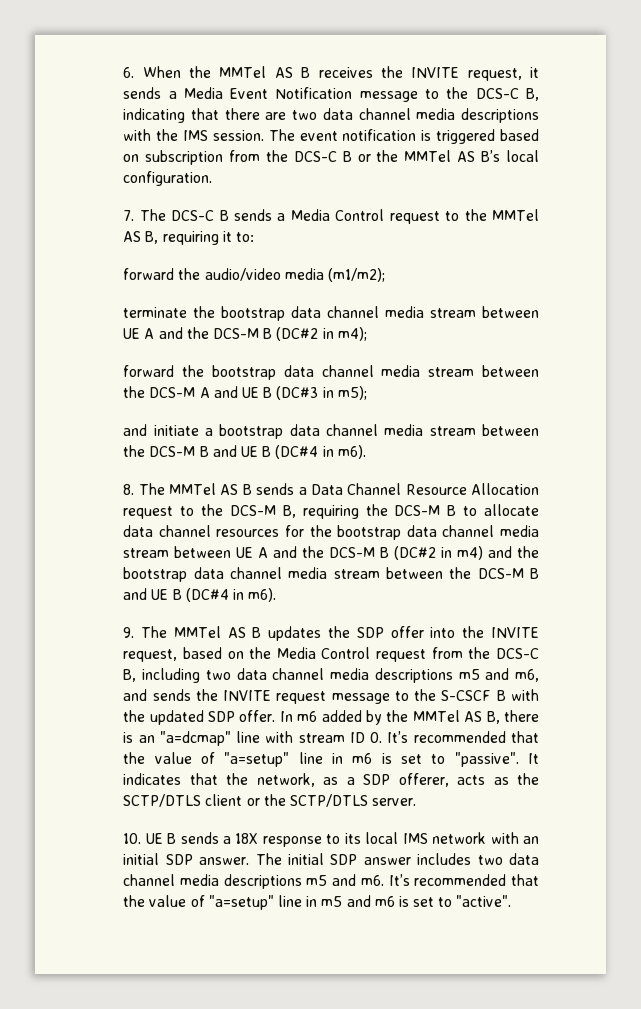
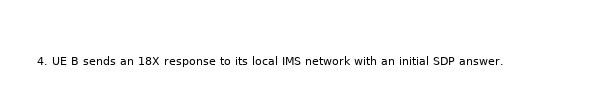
[123,66,540,81] [123,87,539,102] [123,108,539,123] [123,129,539,144] [123,150,539,165] [123,171,213,186] [123,209,540,224] [123,231,255,245] [123,268,386,282] [123,306,539,321] [123,327,367,341] [123,365,539,380] [123,386,367,400] [123,424,539,439] [123,445,366,459] [123,483,539,495] [123,504,539,519] [123,525,539,540] [123,546,540,560] [123,567,539,582] [123,588,277,602] [123,626,539,641] [123,647,540,662] [123,668,539,683] [123,689,540,704] [123,710,540,725] [123,731,539,746] [123,752,539,767] [123,773,539,787] [123,794,417,807] [123,833,142,844] 6. When the MMTel AS B receives the INVITE request, it sends a Media Event Notification message to the DCS-C B, indicating that there are two data channel media descriptions with the IMS session. The event notification is triggered based on subscription from the DCS-C B or the MMTel AS B’s local configuration. // 7. The DCS-C B sends a Media Control request to the MMTel AS B, requiring it to: // forward the audio/video media (m1/m2); // terminate the bootstrap data channel media stream between UE A and the DCS-M B (DC#2 in m4); // forward the bootstrap data channel media stream between the DCS-M A and UE B (DC#3 in m5); // and initiate a bootstrap data channel media stream between the DCS-M B and UE B (DC#4 in m6). // 8. The MMTel AS B sends a Data Channel Resource Allocation request to the DCS-M B, requiring the DCS-M B to allocate data channel resources for the bootstrap data channel media stream between UE A and the DCS-M B (DC#2 in m4) and the bootstrap data channel media stream between the DCS-M B and UE B (DC#4 in m6). // 9. The MMTel AS B updates the SDP offer into the INVITE request, based on the Media Control request from the DCS-C B, including two data channel media descriptions m5 and m6, and sends the INVITE request message to the S-CSCF B with the updated SDP offer. In m6 added by the MMTel AS B, there is an "a=dcmap" line with stream ID 0. It’s recommended that the value of "a=setup" line in m6 is set to "passive". It indicates that the network, as a SDP offerer, acts as the SCTP/DTLS client or the SCTP/DTLS server. // 10. -> [36,57,48,65] 4.
[223,836,232,844] a -> [119,59,134,65] an
[255,853,539,865] [123,874,539,889] [123,895,512,910] The initial SDP answer includes two data channel media descriptions m5 and m6. It’s recommended that the value of "a=setup" line in m5 and m6 is set to "active". -> (504, 62) none

